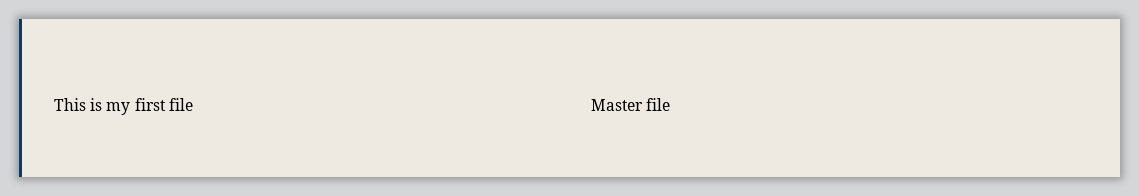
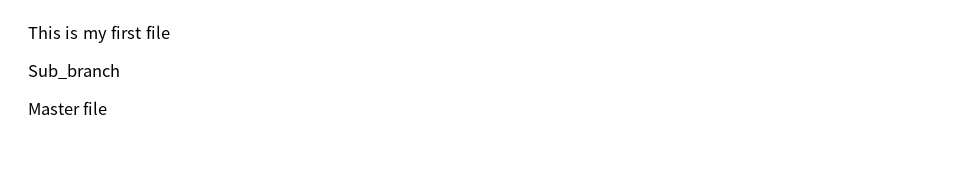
(193, 104) none -> [28,64,120,79] // Sub_branch

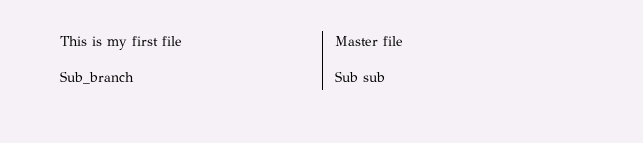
(108, 108) none -> [335,71,385,82] // Sub sub

